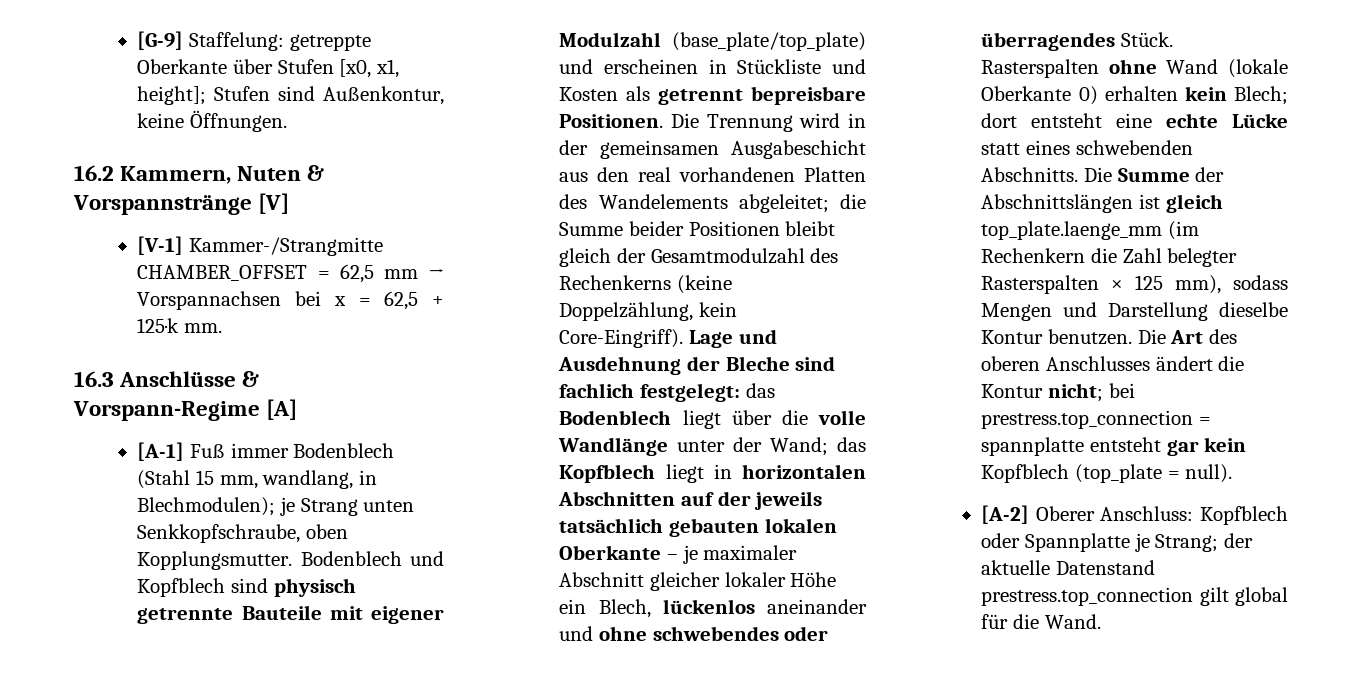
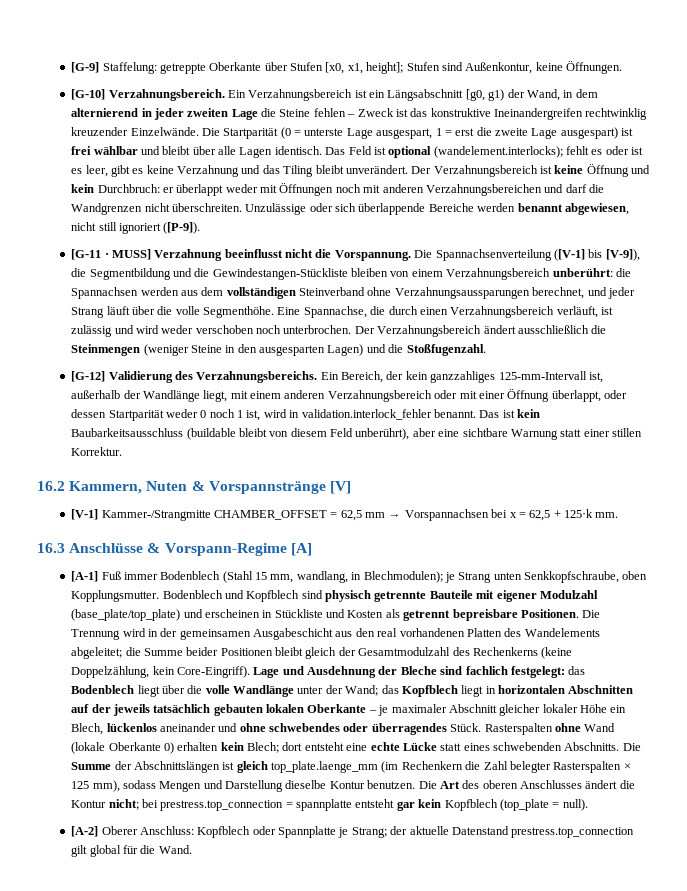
(287, 121) none -> [71,89,598,101] [71,108,648,120] [71,127,634,139] [71,146,644,158] [71,164,651,177] [71,183,605,196] [71,203,629,215] [71,222,201,234] [71,249,640,261] [71,268,631,280] [71,287,635,299] [71,306,614,318] [71,325,607,337] [71,344,486,356] [71,371,603,383] [71,389,628,402] [71,409,541,421] [71,428,643,440] [71,447,123,456] // [G-10] Verzahnungsbereich. Ein Verzahnungsbereich ist ein Längsabschnitt [g0, g1) der Wand, in dem alternierend in jeder zweiten Lage die Steine fehlen – Zweck ist das konstruktive Ineinandergreifen rechtwinklig kreuzender Einzelwände. Die Startparität (0 = unterste Lage ausgespart, 1 = erst die zweite Lage ausgespart) ist frei wählbar und bleibt über alle Lagen identisch. Das Feld ist optional (wandelement.interlocks); fehlt es oder ist es leer, gibt es keine Verzahnung und das Tiling bleibt unverändert. Der Verzahnungsbereich ist keine Öffnung und kein Durchbruch: er überlappt weder mit Öffnungen noch mit anderen Verzahnungsbereichen und darf die Wandgrenzen nicht überschreiten. Unzulässige oder sich überlappende Bereiche werden benannt abgewiesen, nicht still ignoriert ([P-9]). // [G-11 · MUSS] Verzahnung beeinflusst nicht die Vorspannung. Die Spannachsenverteilung ([V-1] bis [V-9]), die Segmentbildung und die Gewindestangen-Stückliste bleiben von einem Verzahnungsbereich unberührt: die Spannachsen werden aus dem vollständigen Steinverband ohne Verzahnungsaussparungen berechnet, und jeder Strang läuft über die volle Segmenthöhe. Eine Spannachse, die durch einen Verzahnungsbereich verläuft, ist zulässig und wird weder verschoben noch unterbrochen. Der Verzahnungsbereich ändert ausschließlich die Steinmengen (weniger Steine in den ausgesparten Lagen) und die Stoßfugenzahl. // [G-12] Validierung des Verzahnungsbereichs. Ein Bereich, der kein ganzzahliges 125-mm-Intervall ist, außerhalb der Wandlänge liegt, mit einem anderen Verzahnungsbereich oder mit einer Öffnung überlappt, oder dessen Startparität weder 0 noch 1 ist, wird in validation.interlock_fehler benannt. Das ist kein Baubarkeitsausschluss (buildable bleibt von diesem Feld unberührt), aber eine sichtbare Warnung statt einer stillen Korrektur.

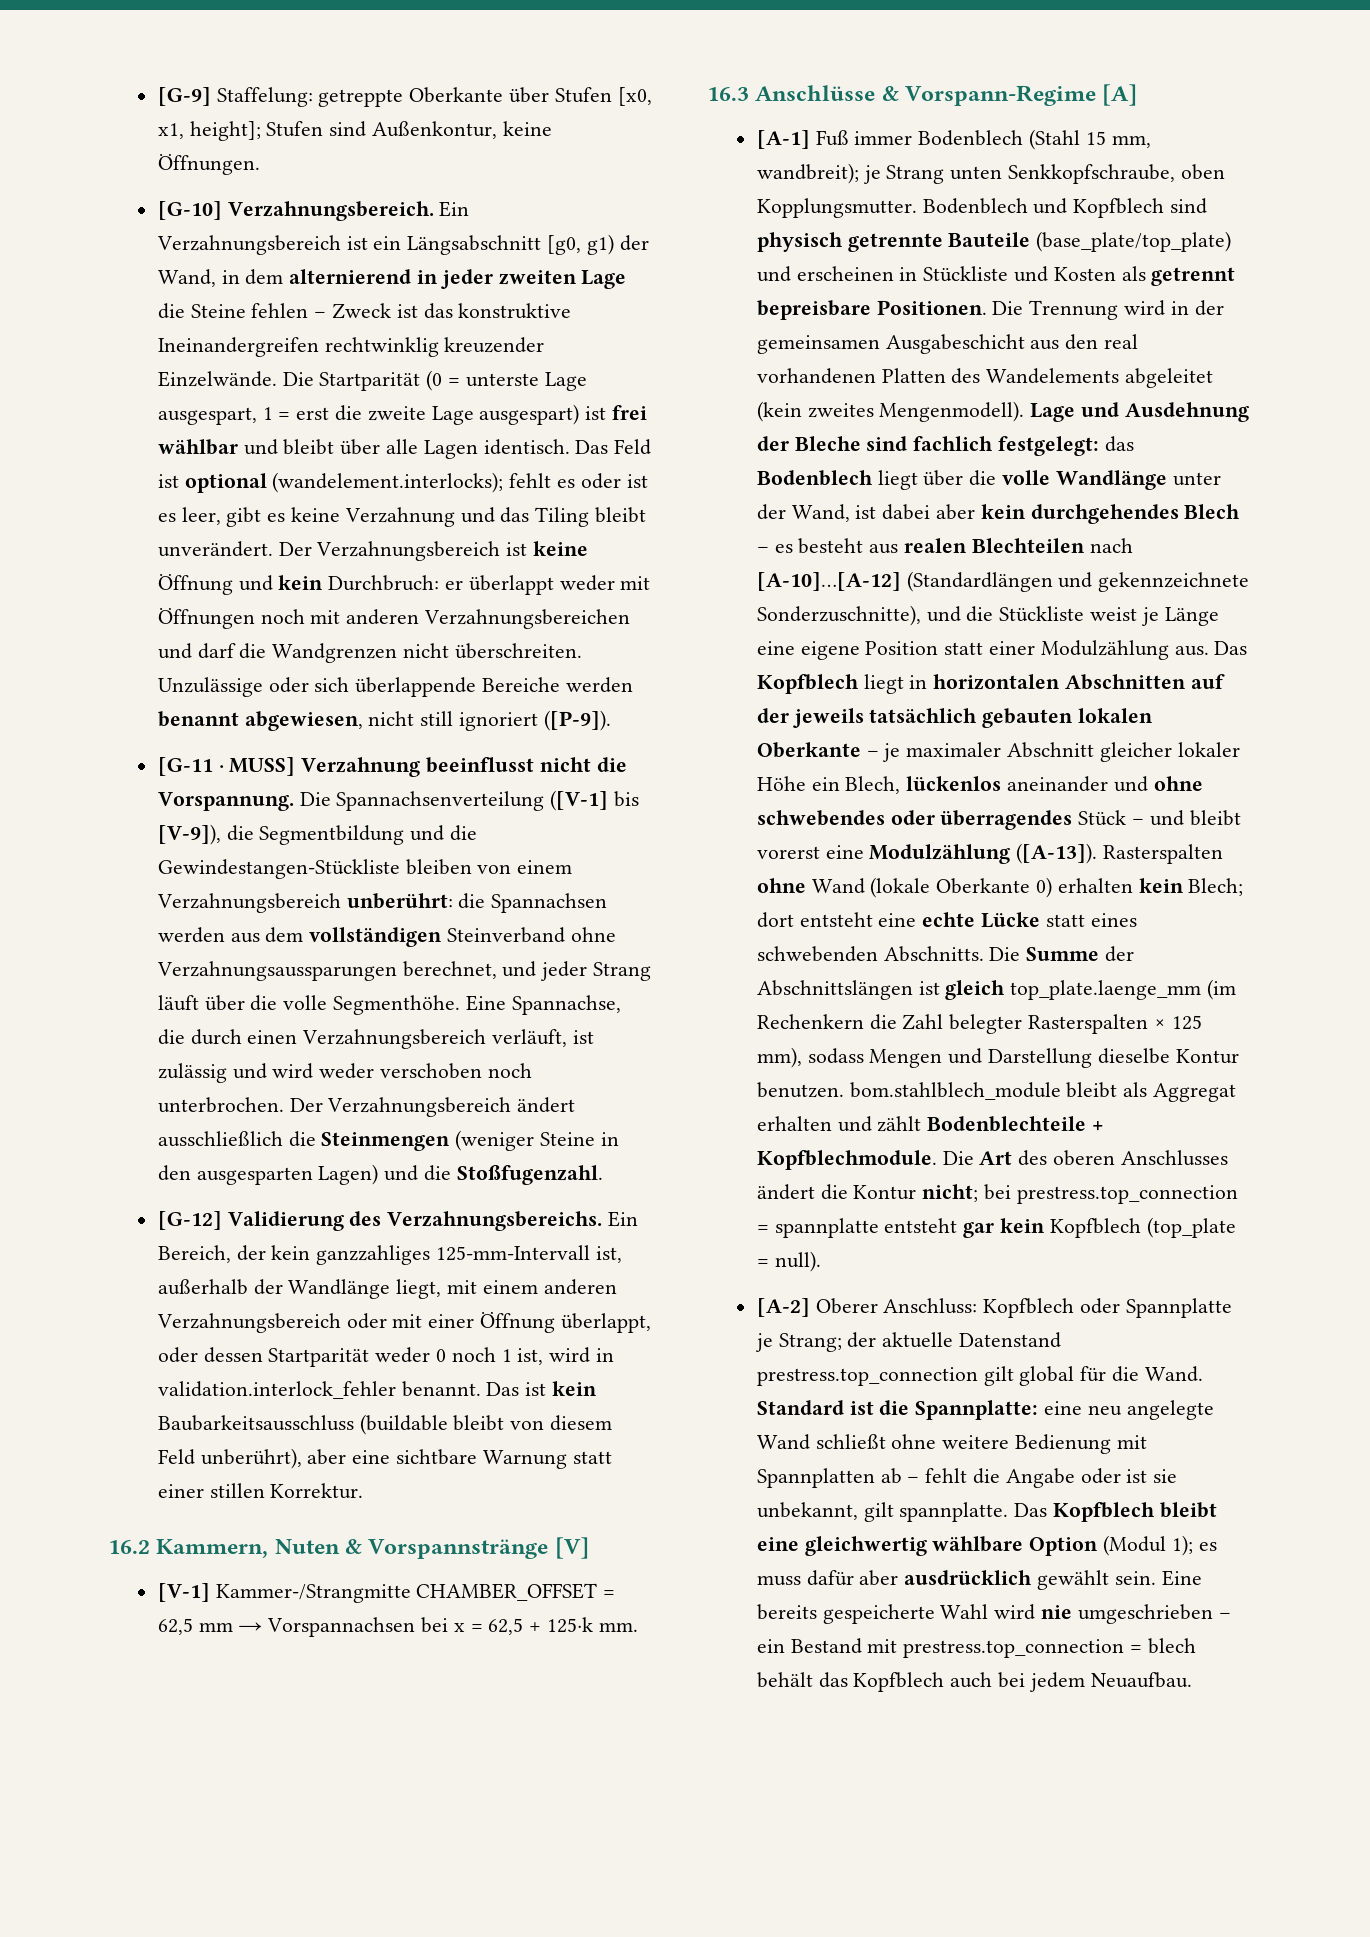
[296,571,443,583] wandlang, in Blechmodulen); -> [756,163,859,184] wandbreit);
[476,590,598,602] mit eigener Modulzahl -> (1031, 239) none
[71,647,573,659] [71,666,250,678] abgeleitet; die Summe beider Positionen bleibt gleich der Gesamtmodulzahl des Rechenkerns (keine Doppelzählung, kein Core-Eingriff). -> [1124,368,1213,388] [756,401,1025,422] abgeleitet (kein zweites Mengenmodell).
[345,685,399,696] Wand; das -> [791,504,1241,524] [756,538,1133,554] [756,571,1250,592] [756,605,1219,626] [756,640,1248,660] Wand, ist dabei aber kein durchgehendes Blech – es besteht aus realen Blechteilen nach [A-10]…[A-12] (Standardlängen und gekennzeichnete Sonderzuschnitte), und die Stückliste weist je Länge eine eigene Position statt einer Modulzählung aus. Das
[450,723,482,732] Stück. -> [1078,810,1241,826] [756,843,1098,864] Stück – und bleibt vorerst eine Modulzählung ([A-13]).
(416, 784) none -> [849,1082,1236,1102] [756,1116,1104,1132] [756,1150,937,1170] bom.stahlblech_module bleibt als Aggregat erhalten und zählt Bodenblechteile + Kopfblechmodule.
(192, 849) none -> [756,1400,1214,1420] [756,1434,1147,1454] [756,1468,1178,1488] [756,1502,1217,1522] [756,1535,1217,1556] [756,1570,1202,1590] [756,1604,1231,1624] [756,1638,1196,1658] [756,1672,1192,1692] Standard ist die Spannplatte: eine neu angelegte Wand schließt ohne weitere Bedienung mit Spannplatten ab – fehlt die Angabe oder ist sie unbekannt, gilt spannplatte. Das Kopfblech bleibt eine gleichwertig wählbare Option (Modul 1); es muss dafür aber ausdrücklich gewählt sein. Eine bereits gespeicherte Wahl wird nie umgeschrieben – ein Bestand mit prestress.top_connection = blech behält das Kopfblech auch bei jedem Neuaufbau.

